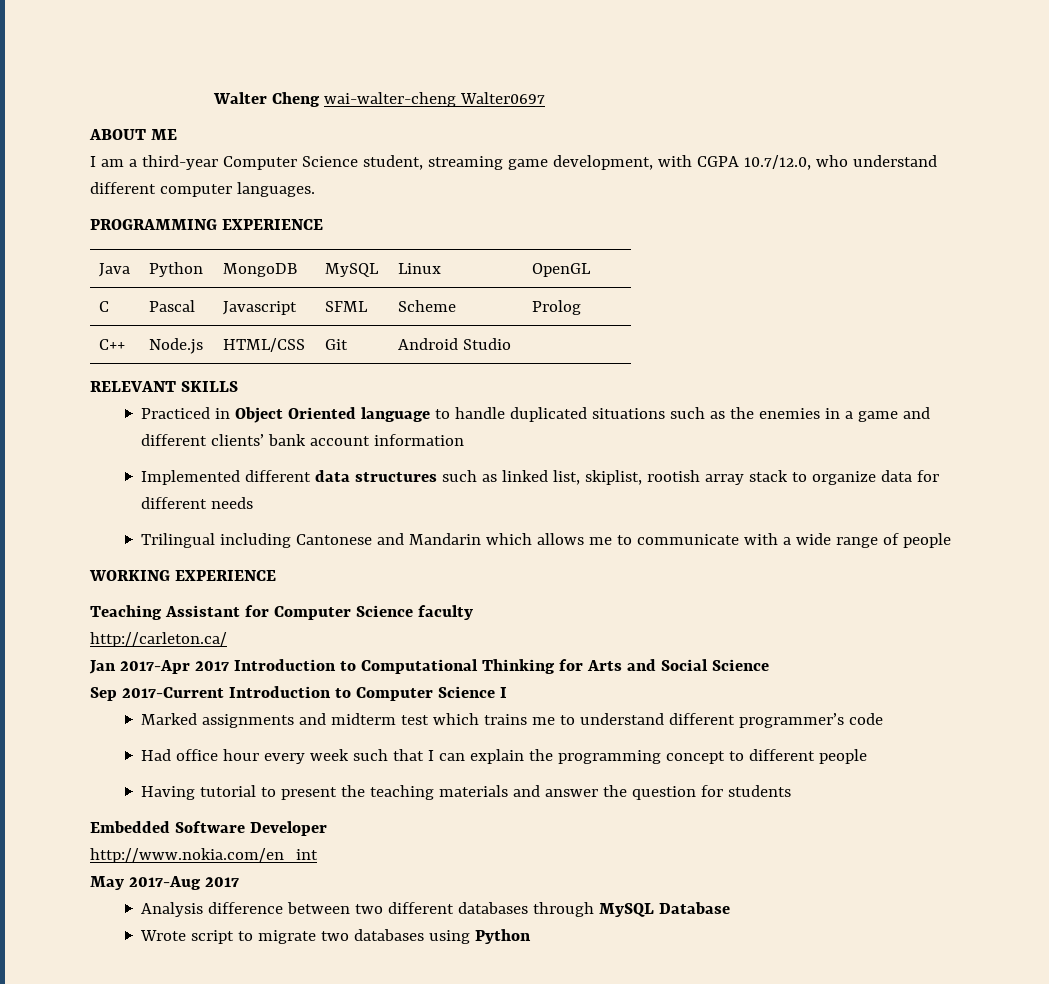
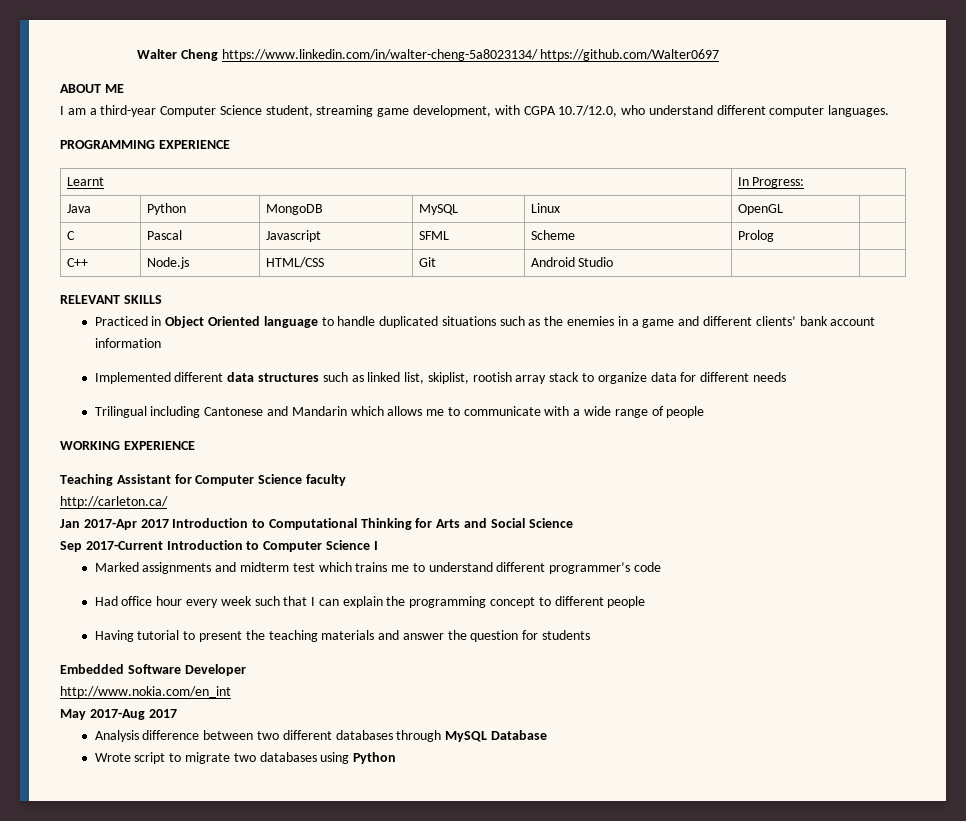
[323,92,545,107] wai-walter-cheng Walter0697 -> [221,49,720,61] https://www.linkedin.com/in/walter-cheng-5a8023134/ https://github.com/Walter0697
(323, 224) none -> [66,177,104,186] [737,177,805,188] // Learnt | In Progress:

